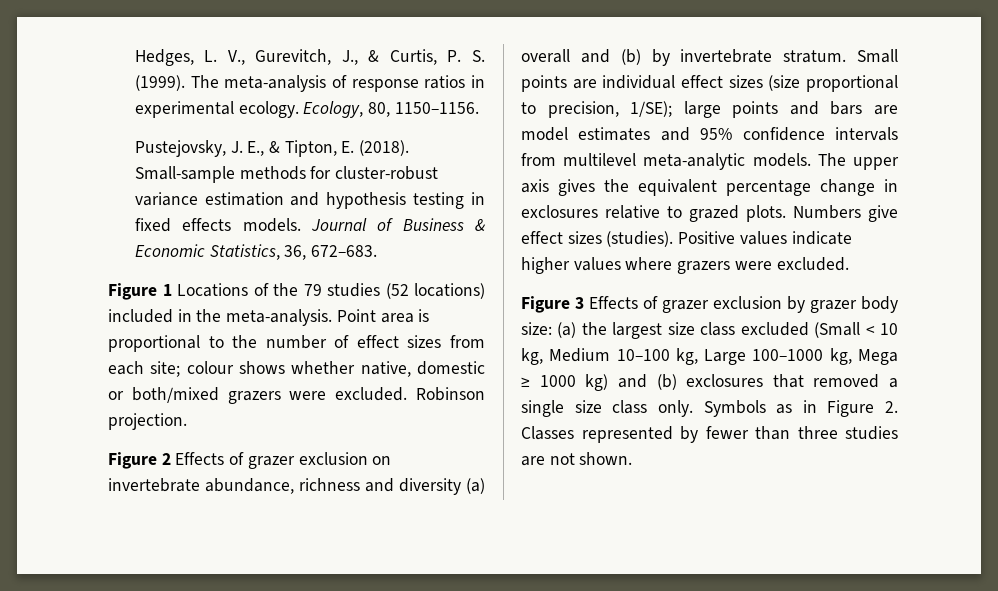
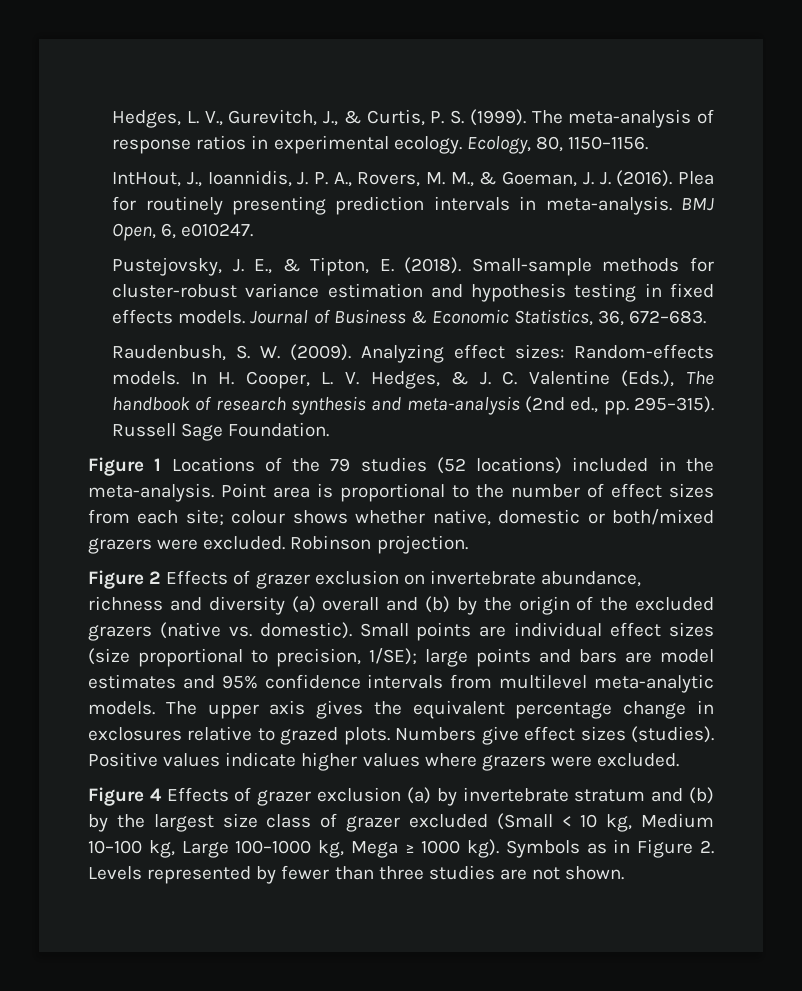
(479, 108) none -> [112,170,714,187] [112,196,715,215] [112,223,254,241] // IntHout, J., Ioannidis, J. P. A., Rovers, M. M., & Goeman, J. J. (2016). Plea for routinely presenting prediction intervals in meta-analysis. BMJ Open, 6, e010247.
(377, 251) none -> [112,344,714,363] [112,370,714,389] [112,396,715,415] [112,422,330,441] // Raudenbush, S. W. (2009). Analyzing effect sizes: Random-effects models. In H. Cooper, L. V. Hedges, & J. C. Valentine (Eds.), The handbook of research synthesis and meta-analysis (2nd ed., pp. 295–315). Russell Sage Foundation.
[680,49,847,63] invertebrate stratum. -> [483,596,714,615] [88,622,352,641] the origin of the excluded grazers (native vs. domestic).
[575,296,898,313] [521,322,577,338] 3 Effects of grazer exclusion by grazer body size: (a) -> [149,787,715,806] [88,814,108,832] 4 Effects of grazer exclusion (a) by invertebrate stratum and (b) by
(736, 329) none -> [320,813,400,832] of grazer
[585,374,898,391] [521,400,693,417] kg) and (b) exclosures that removed a single size class only. -> [467,839,500,858] kg).
[521,426,574,440] Classes -> [88,866,142,880] Levels

